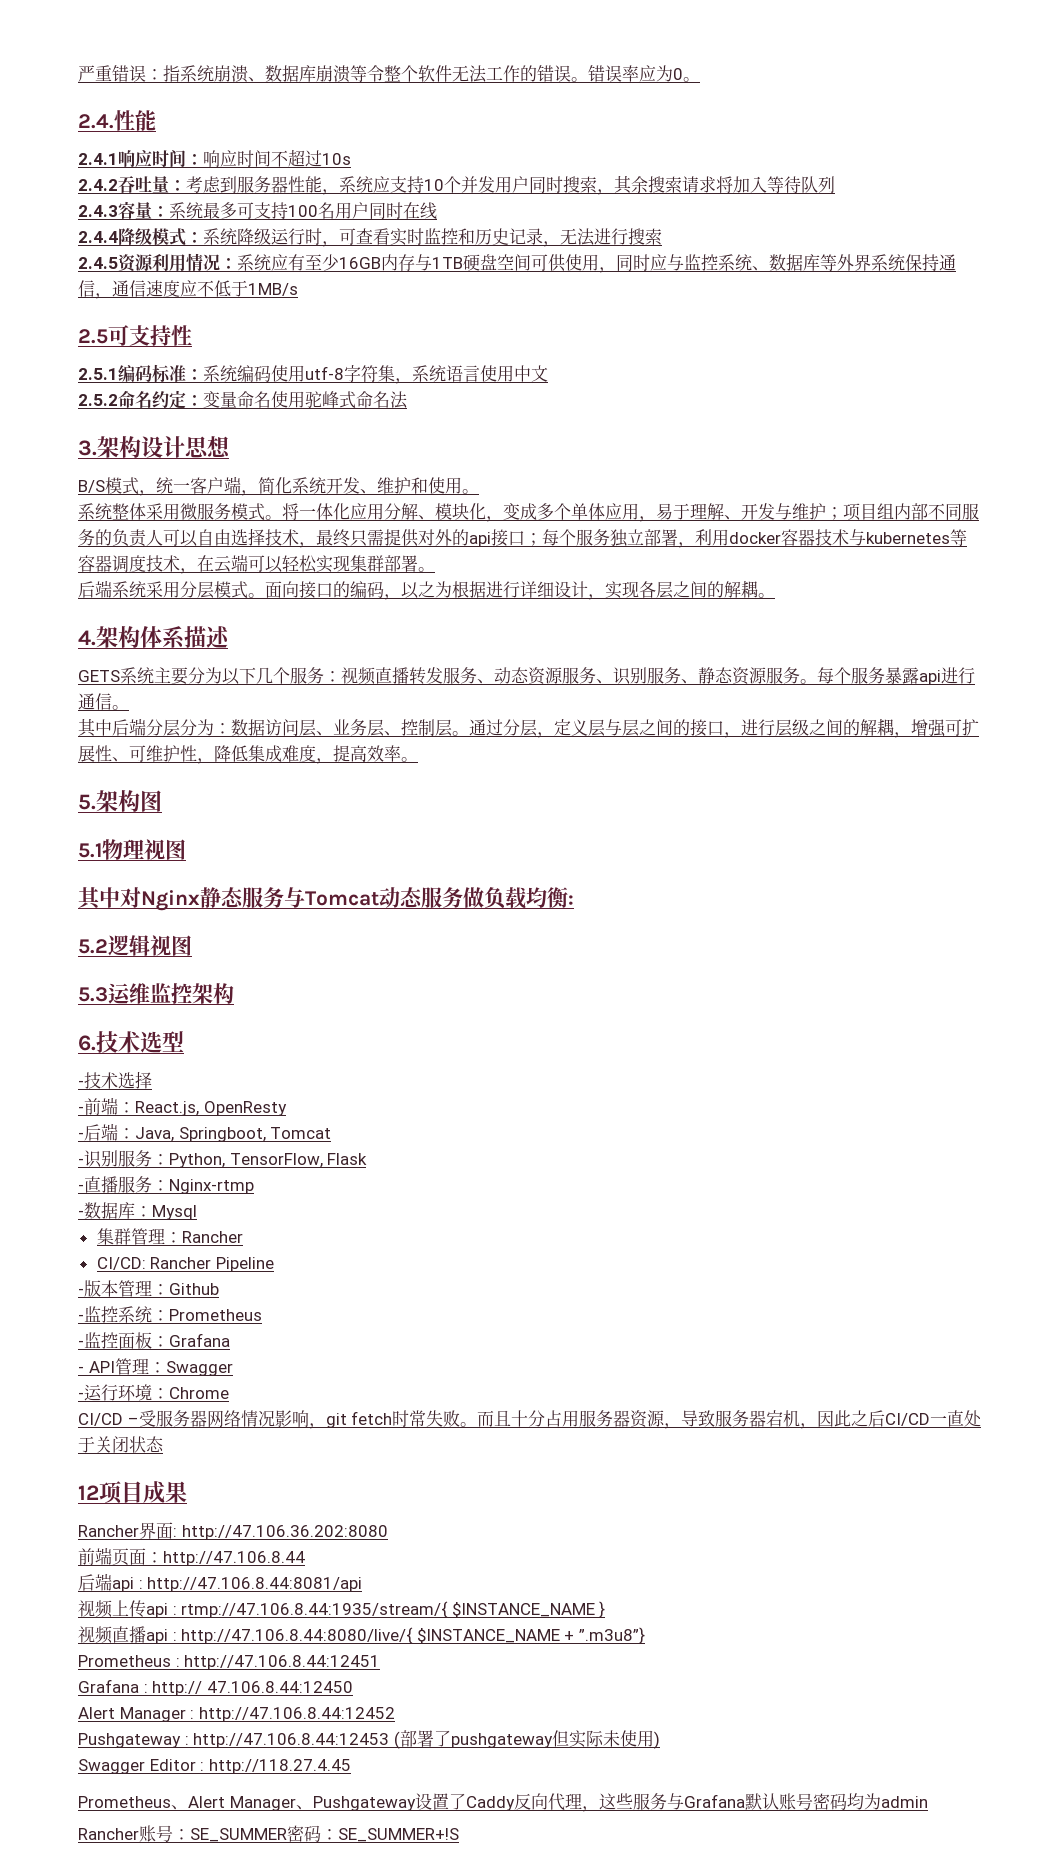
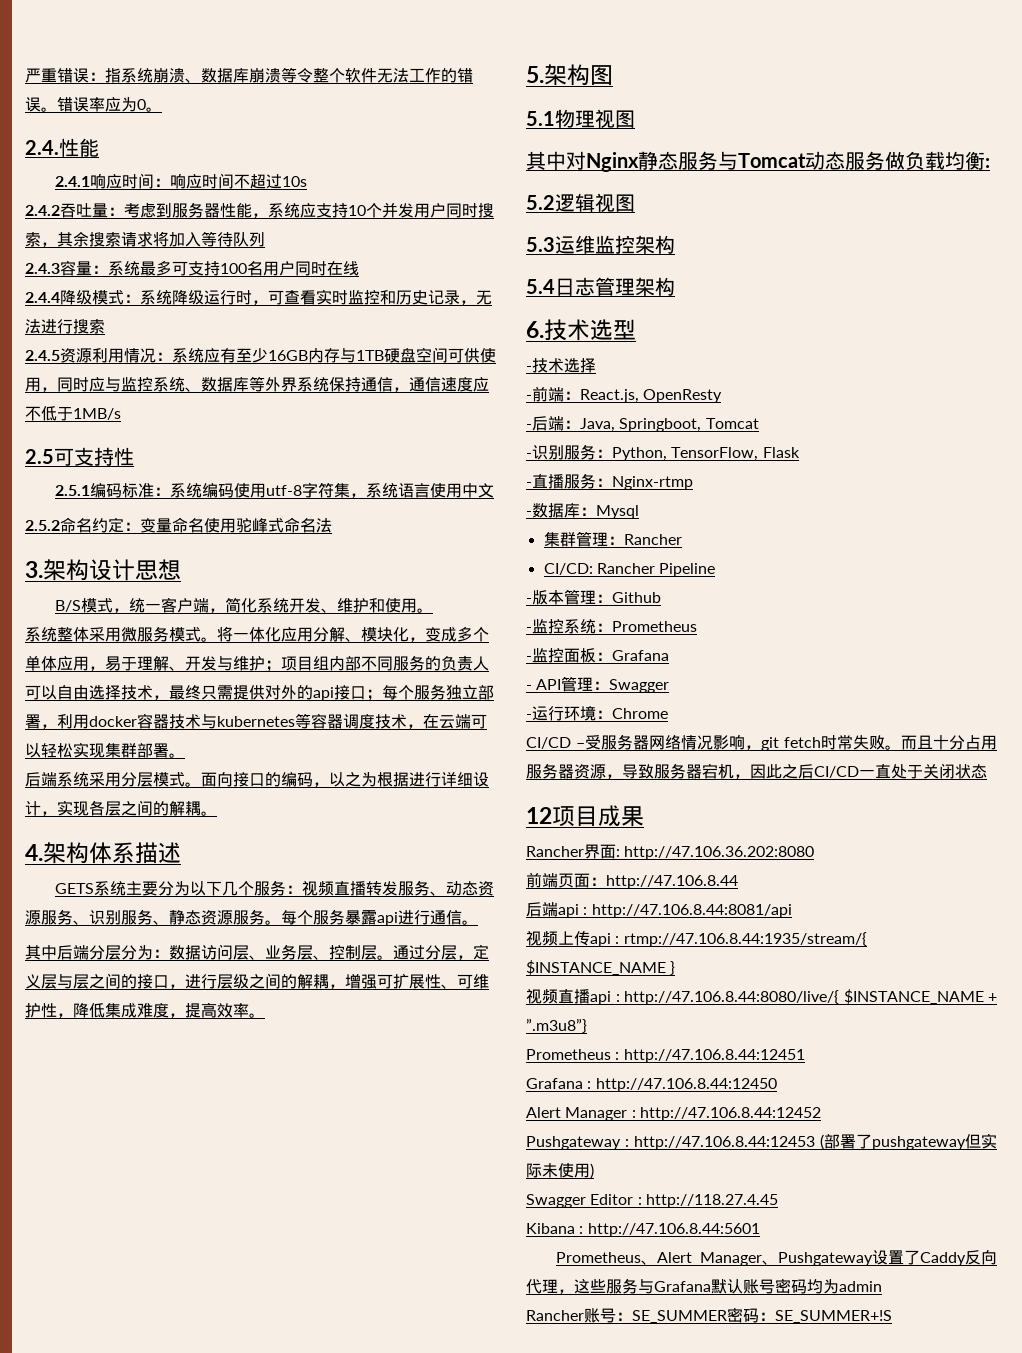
(234, 993) none -> [526,277,675,296] // 5.4日志管理架构
[152,1681,353,1696] http:// 47.106.8.44:12450 -> [595,1078,777,1092] http://47.106.8.44:12450
(351, 1766) none -> [526,1223,760,1237] // Kibana : http://47.106.8.44:5601

